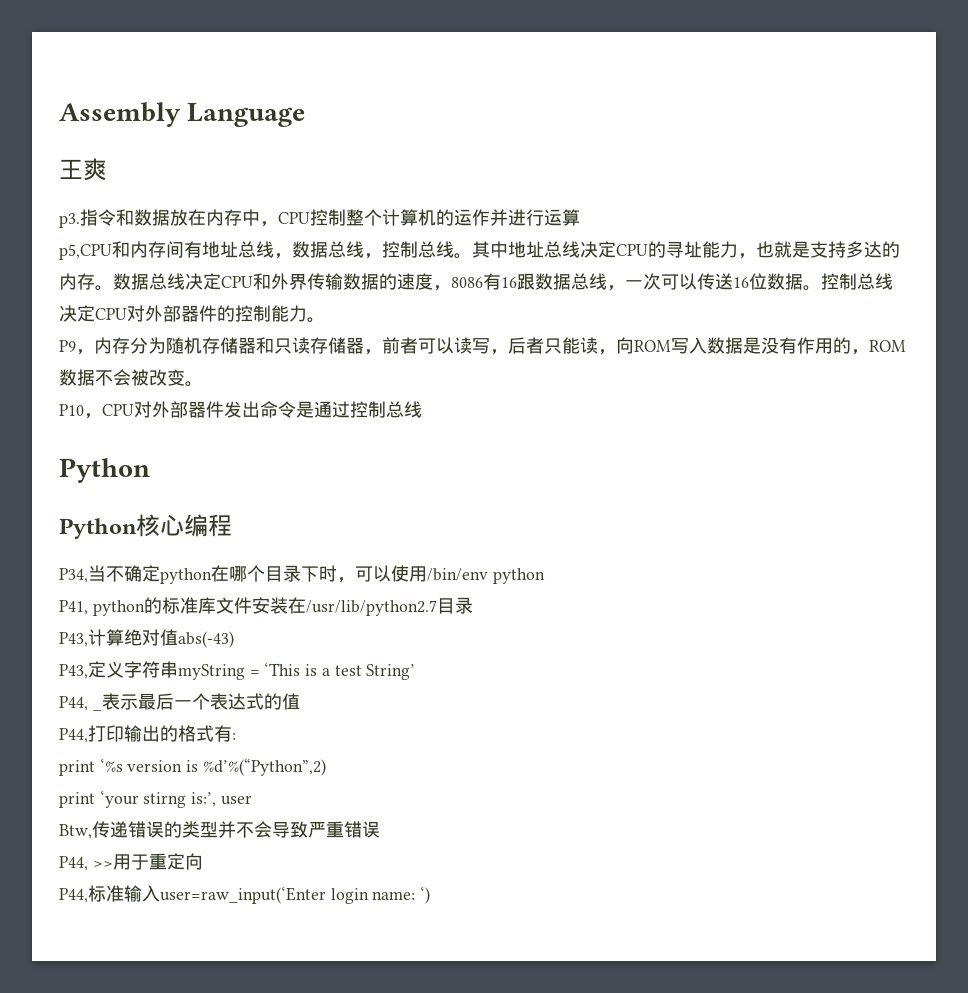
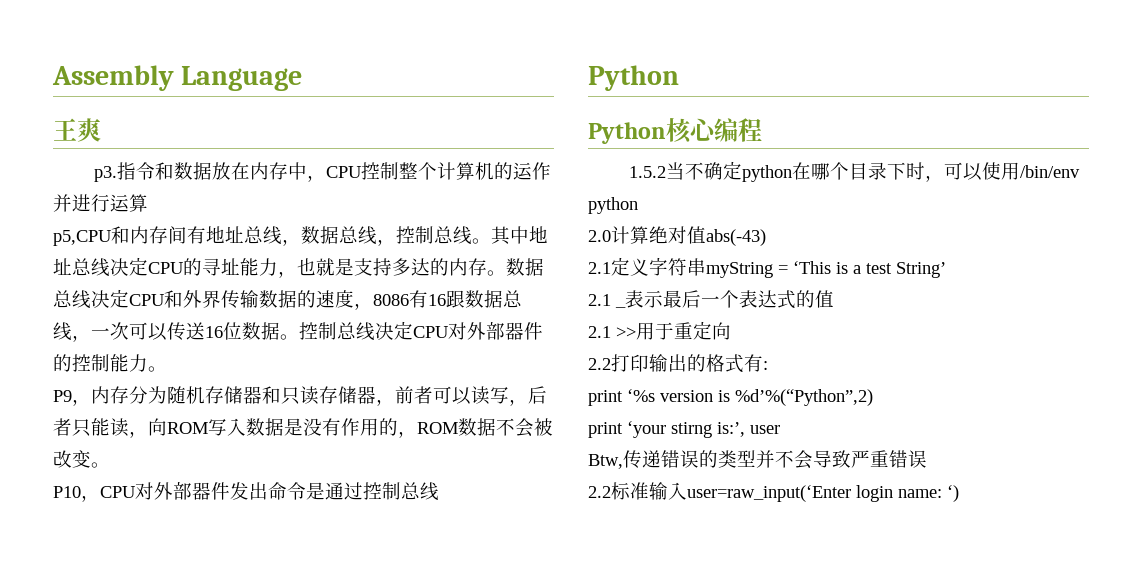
[59,568,88,583] P34, -> [629,166,667,178] 1.5.2
[59,597,473,616] [59,632,88,647] P41, python的标准库文件安装在/usr/lib/python2.7目录 // P43, -> [588,230,611,242] 2.0
[59,664,88,679] P43, -> [588,262,611,274] 2.1
[59,696,88,711] P44, -> [588,294,611,306] 2.1
[59,728,88,743] P44, -> [588,321,731,340] [588,358,611,370] 2.1 >>用于重定向 // 2.2
[59,853,203,871] [59,888,88,903] P44, >>用于重定向 // P44, -> [588,486,611,498] 2.2

